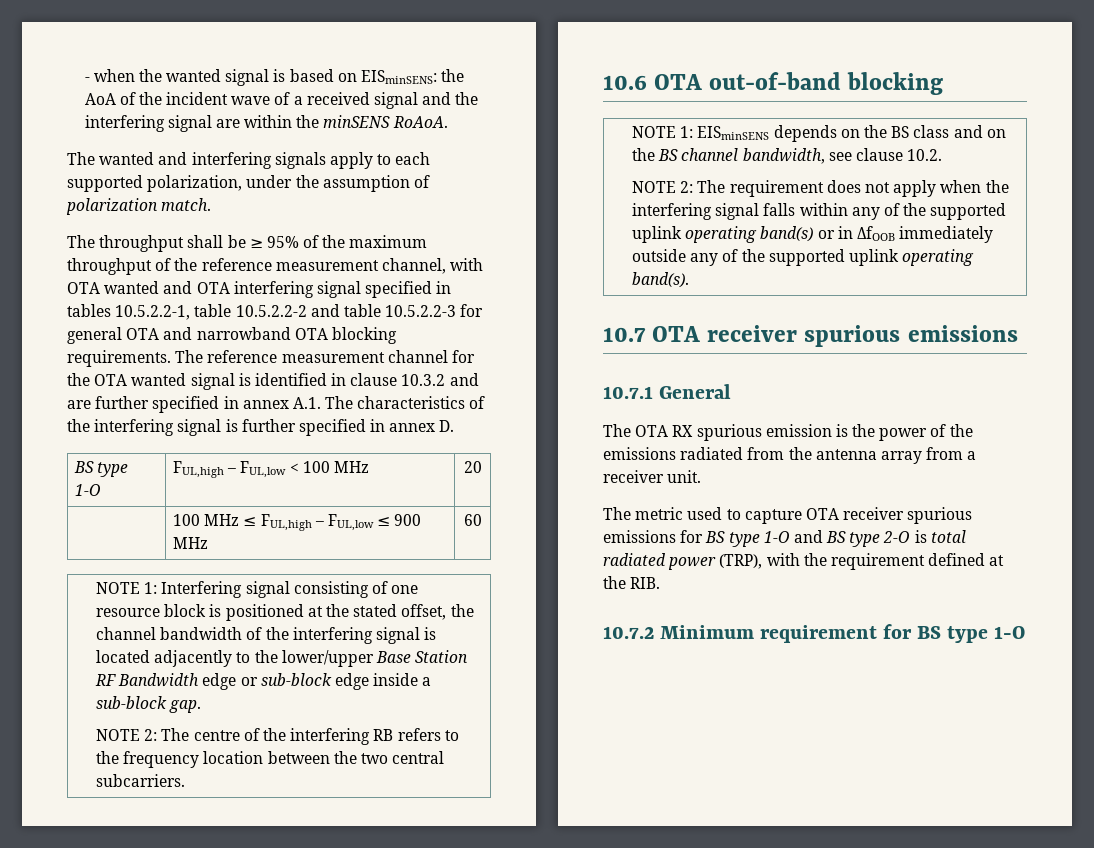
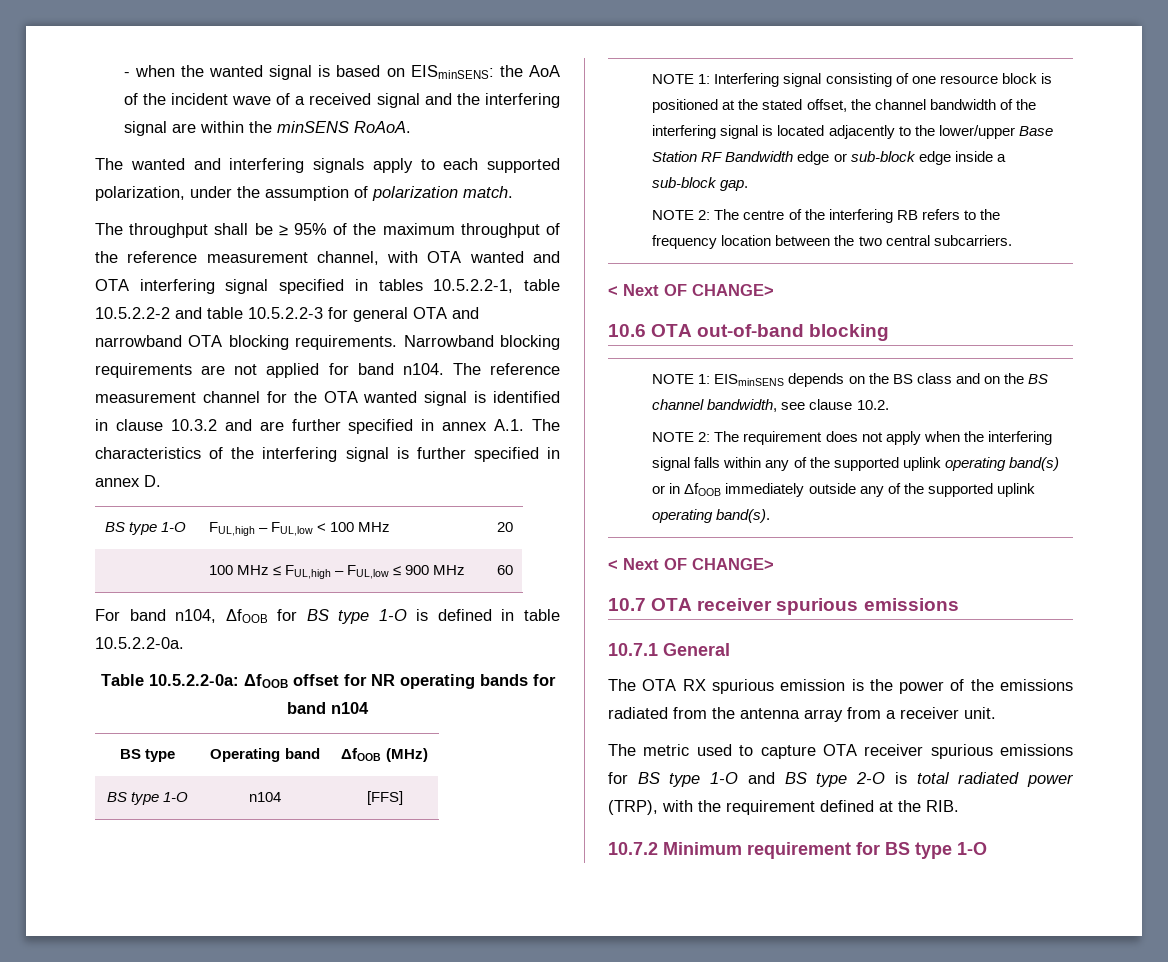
(171, 358) none -> [403,335,560,350] [95,363,444,378] Narrowband blocking requirements are not applied for band n104.
(482, 520) none -> [95,609,561,624] [95,637,184,649] [100,674,556,689] [287,702,369,714] [119,749,176,762] [210,748,320,762] [341,748,428,762] [106,792,189,805] [249,792,281,802] [366,791,403,805] // For band n104, ΔfOOB for BS type 1-O is defined in table 10.5.2.2-0a. // Table 10.5.2.2-0a: ΔfOOB offset for NR operating bands for band n104 // BS type | Operating band | ΔfOOB (MHz) // BS type 1-O | n104 | [FFS]
(186, 780) none -> [608,284,774,296] // < Next OF CHANGE>
(690, 280) none -> [608,558,774,570] // < Next OF CHANGE>

